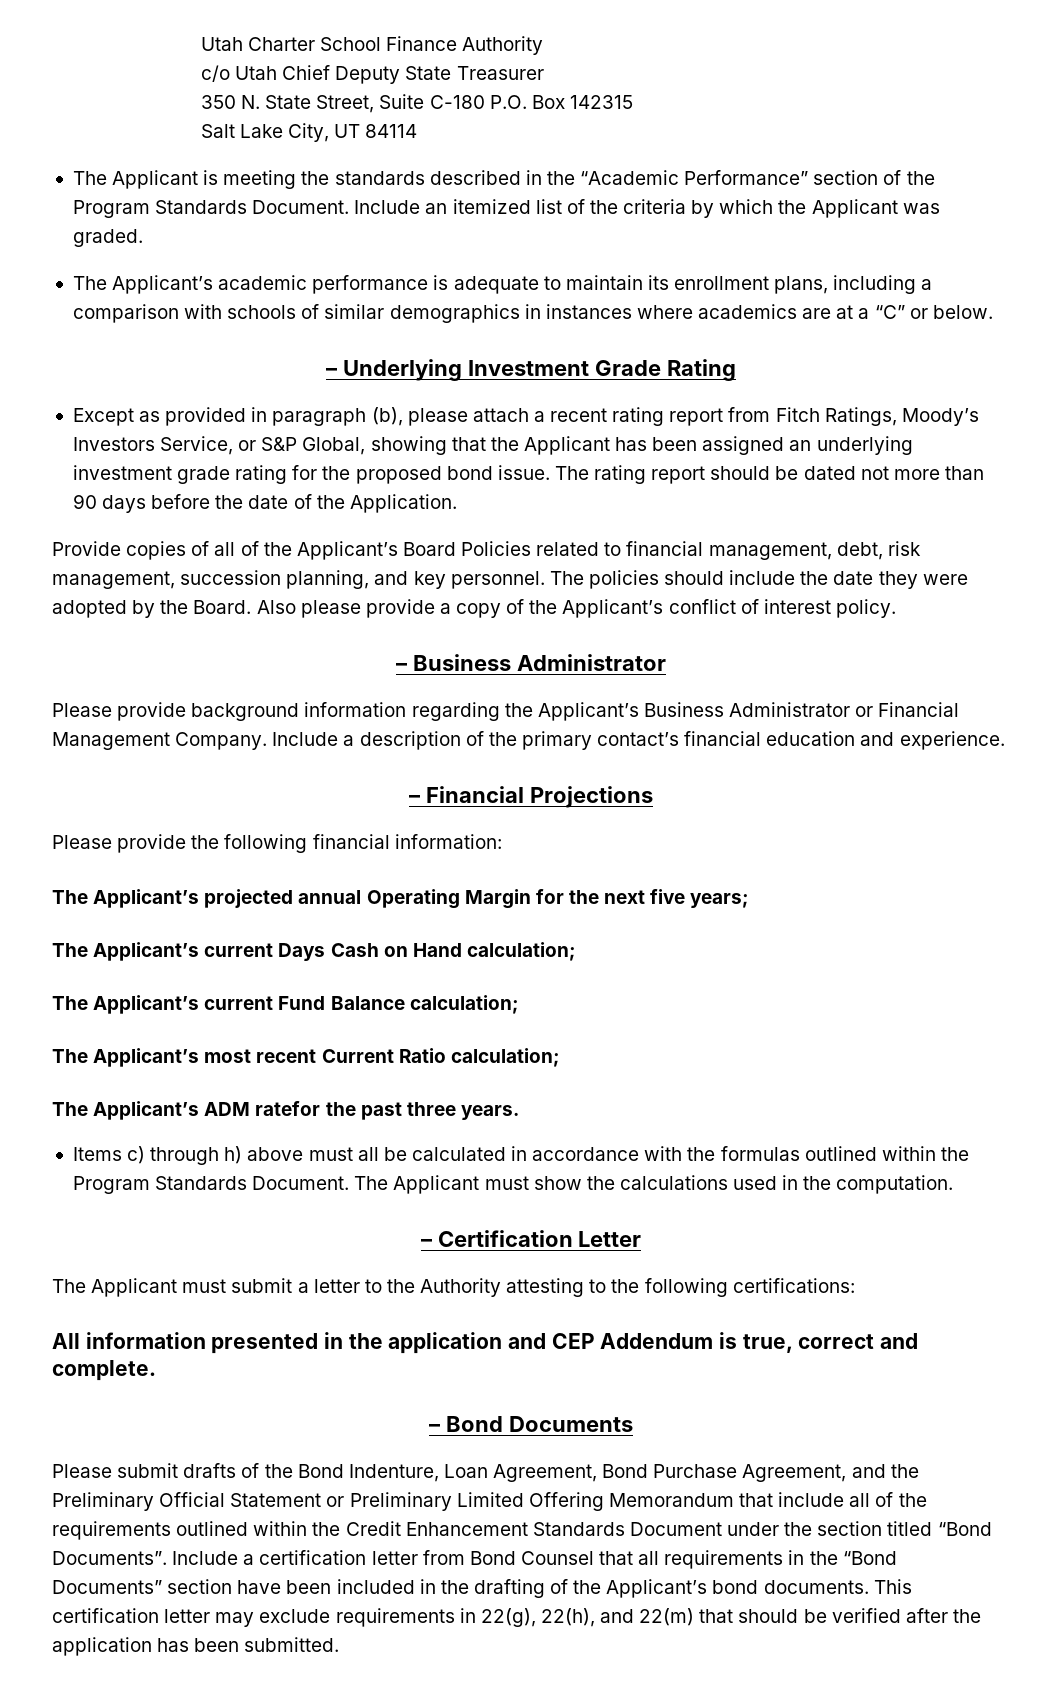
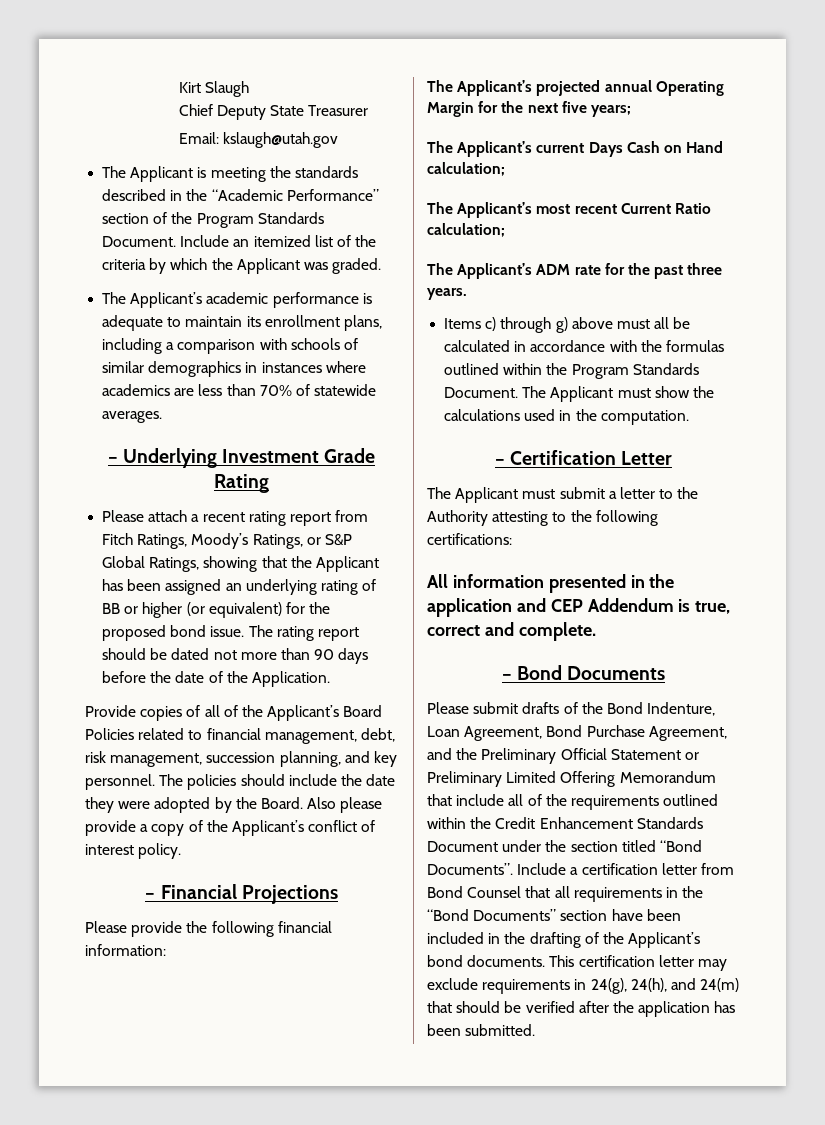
[200,36,544,55] [200,65,544,84] [200,94,633,113] [200,123,418,142] Utah Charter School Finance Authority // c/o Utah Chief Deputy State Treasurer // 350 N. State Street, Suite C-180 P.O. Box 142315 // Salt Lake City, UT 84114 -> [178,81,250,97] [178,104,369,120] [178,132,339,148] Kirt Slaugh // Chief Deputy State Treasurer // Email: kslaugh@utah.gov
[836,305,993,319] at a “C” or below. -> [198,384,377,396] [102,411,163,423] less than 70% of statewide averages.
[72,407,468,426] Except as provided in paragraph (b), please -> [102,510,145,522] Please
[72,436,366,455] Investors Service, or S&P Global, -> [252,534,352,549] [102,556,200,572] Ratings, or S&P Global Ratings,
[72,465,288,484] investment grade rating -> [320,579,377,595] [102,602,282,618] rating of BB or higher (or equivalent)
[396,654,666,671] [52,702,960,721] [52,731,1005,750] // – Business Administrator // Please provide background information regarding the Applicant’s Business Administrator or Financial Management Company. Include a description of the primary contact’s financial education and experience. -> (182, 851) none
[52,995,519,1014] // The Applicant’s current Fund Balance calculation; -> (505, 169) none
[255,1101,321,1116] ratefor -> [574,263,625,275] rate for
[224,1146,243,1164] h) -> [555,317,568,333] g)
[480,1608,695,1627] 22(g), 22(h), and 22(m) -> [590,978,740,994] 24(g), 24(h), and 24(m)

